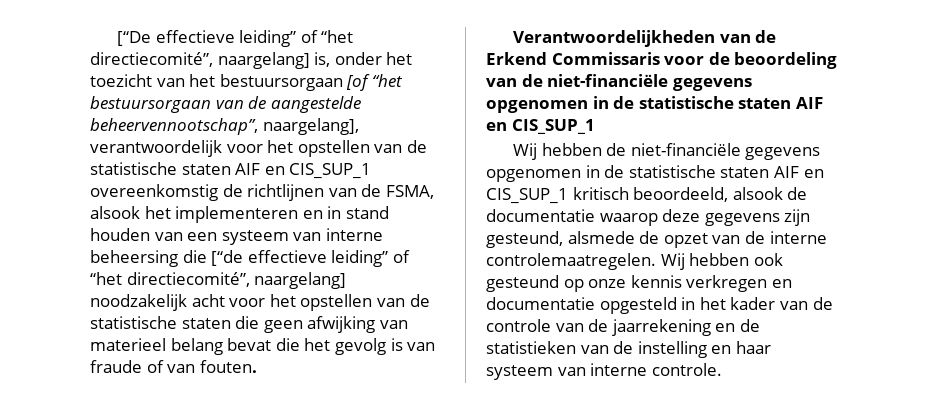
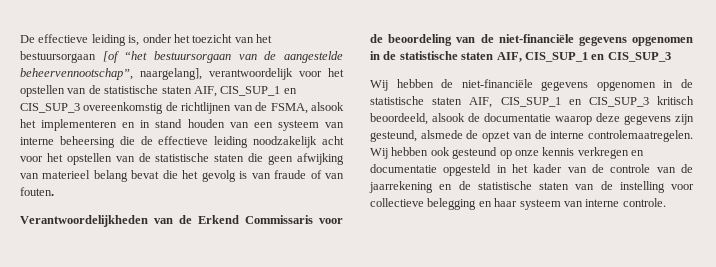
[117,30,354,47] [90,52,310,69] [“De effectieve leiding” of “het directiecomité”, naargelang] -> [20,34,126,46] De effectieve leiding
[235,163,372,179] AIF en CIS_SUP_1 -> [193,86,297,97] [20,103,80,113] AIF, CIS_SUP_1 en CIS_SUP_3
[211,250,410,267] [90,272,347,289] [“de effectieve leiding” of “het directiecomité”, naargelang] -> [140,136,249,148] de effectieve leiding
[795,97,823,109] [486,119,595,134] AIF en CIS_SUP_1 -> [496,52,671,62] AIF, CIS_SUP_1 en CIS_SUP_3
[773,166,824,178] [486,188,568,204] AIF en CIS_SUP_1 -> [469,97,649,108] AIF, CIS_SUP_1 en CIS_SUP_3
[486,341,576,354] statistieken -> [477,181,569,190] statistische staten
(707, 349) none -> [671,184,694,190] [370,198,477,210] voor collectieve belegging

